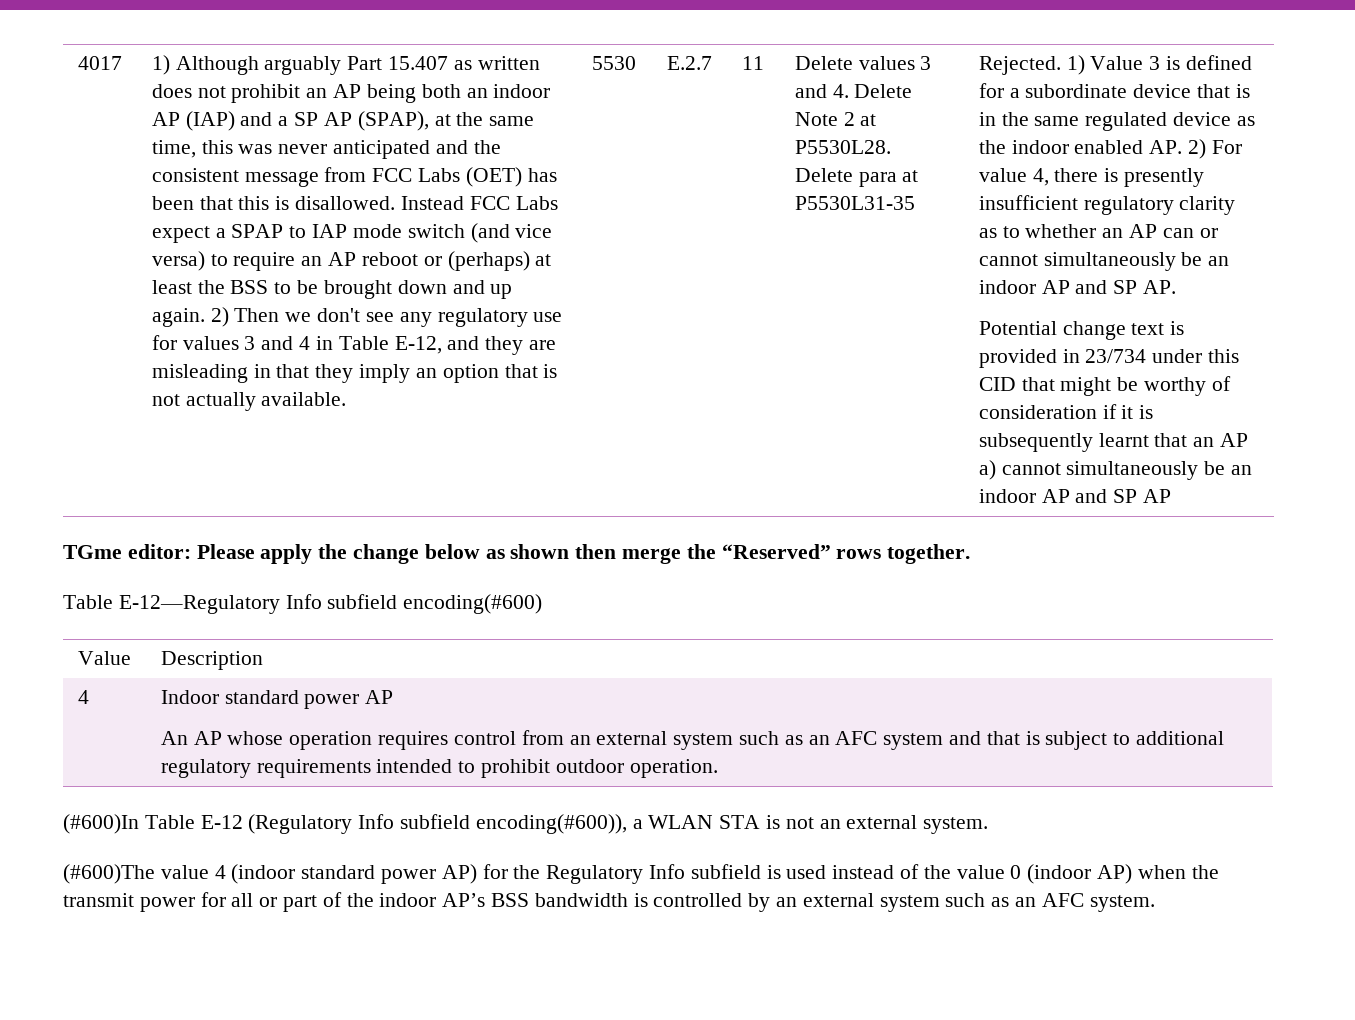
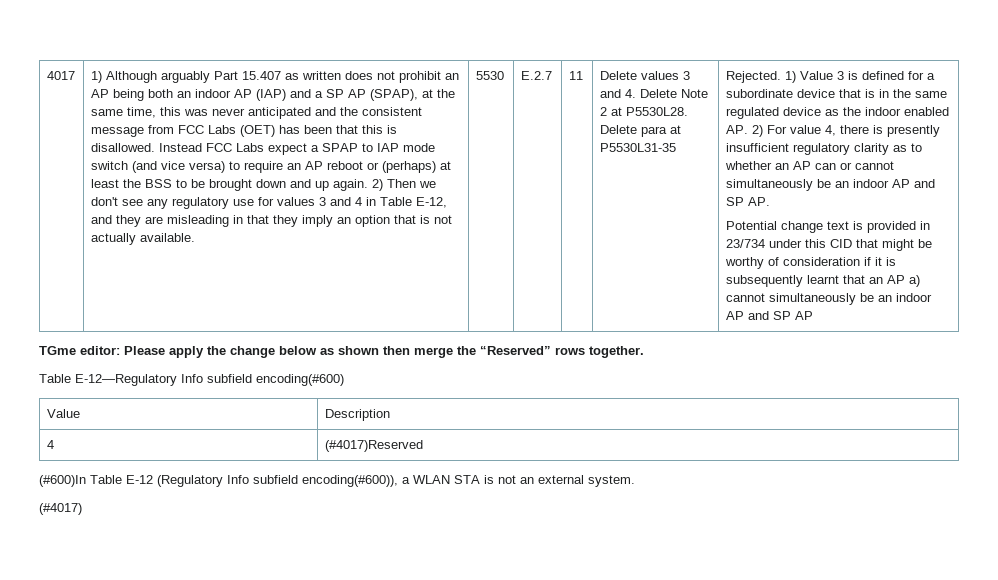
[160,690,394,709] [160,730,1224,750] [160,759,718,778] Indoor standard power AP // An AP whose operation requires control from an external system such as an AFC system and that is subject to additional regulatory requirements intended to prohibit outdoor operation. -> [324,440,423,452] (#4017)Reserved
[63,864,1219,884] [63,892,1155,912] (#600)The value 4 (indoor standard power AP) for the Regulatory Info subfield is used instead of the value 0 (indoor AP) when the transmit power for all or part of the indoor AP’s BSS bandwidth is controlled by an external system such as an AFC system. -> [39,503,82,515] (#4017)

